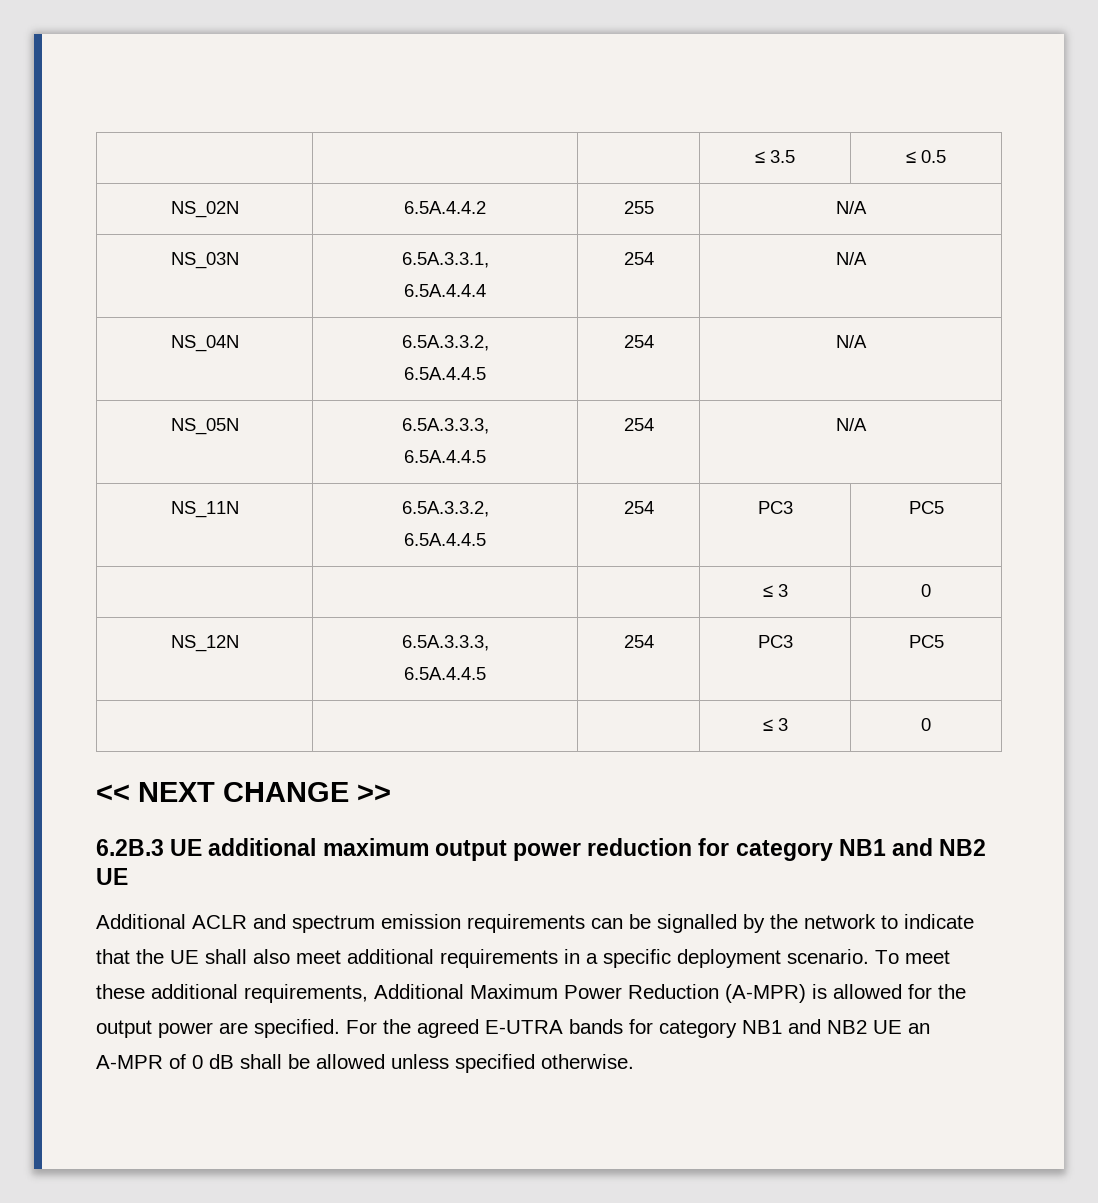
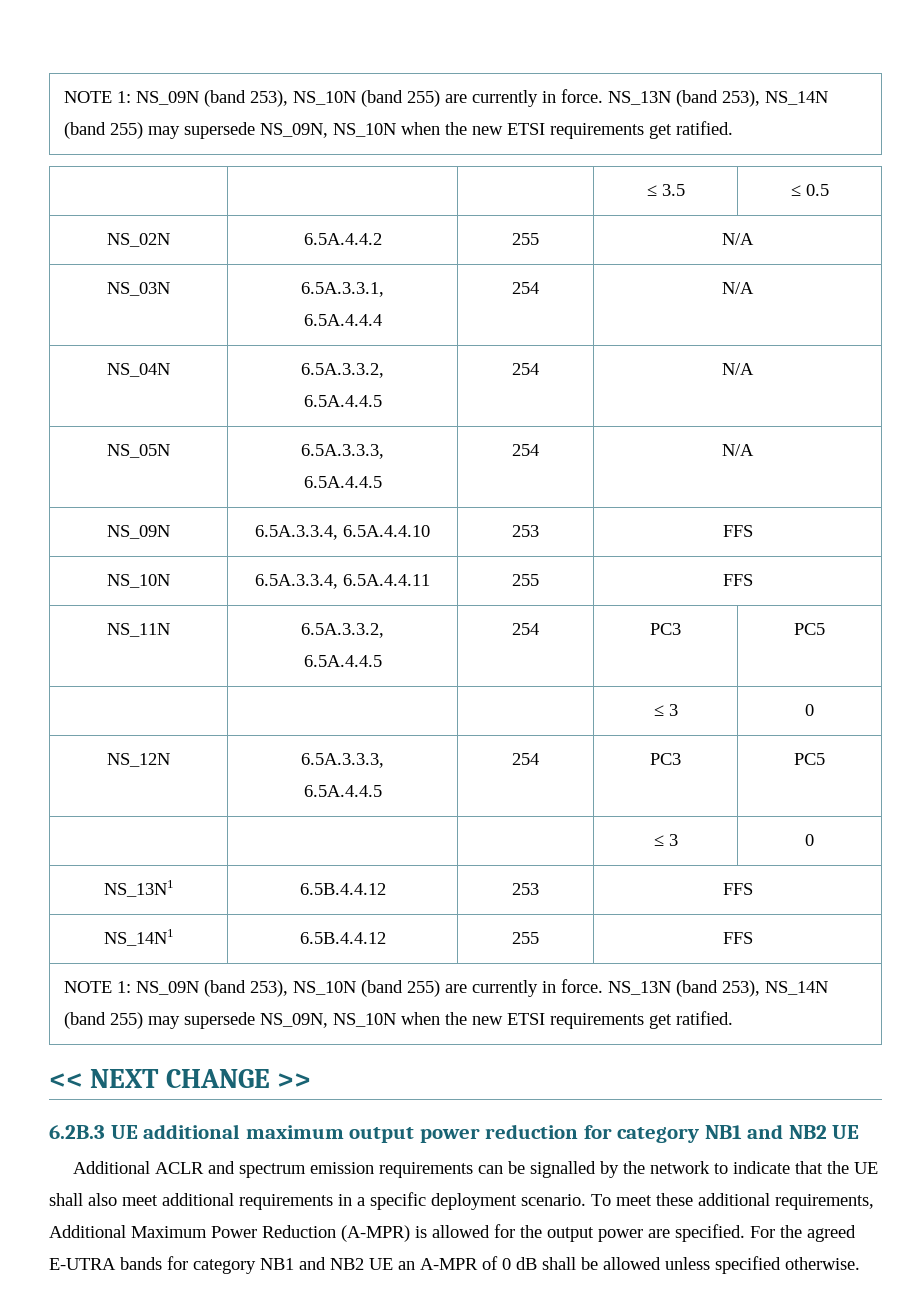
(755, 157) none -> [63,89,828,107] [63,121,733,139] NOTE 1: NS_09N (band 253), NS_10N (band 255) are currently in force. NS_13N (band 253), NS_14N (band 255) may supersede NS_09N, NS_10N when the new ETSI requirements get ratified. //
(867, 424) none -> [107,525,170,539] [255,525,430,540] [512,525,539,537] [722,525,753,537] [107,574,170,588] [255,574,430,589] [512,574,539,586] [722,574,753,586] // NS_09N | 6.5A.3.3.4, 6.5A.4.4.10 | 253 | FFS // NS_10N | 6.5A.3.3.4, 6.5A.4.4.11 | 255 | FFS
(931, 724) none -> [103,880,174,897] [299,883,386,895] [512,883,539,895] [722,883,753,895] [103,929,174,946] [299,932,386,944] [512,932,539,944] [722,932,753,944] [63,979,828,997] [63,1011,733,1029] // NS_13N1 | 6.5B.4.4.12 | 253 | FFS // NS_14N1 | 6.5B.4.4.12 | 255 | FFS // NOTE 1: NS_09N (band 253), NS_10N (band 255) are currently in force. NS_13N (band 253), NS_14N (band 255) may supersede NS_09N, NS_10N when the new ETSI requirements get ratified.

